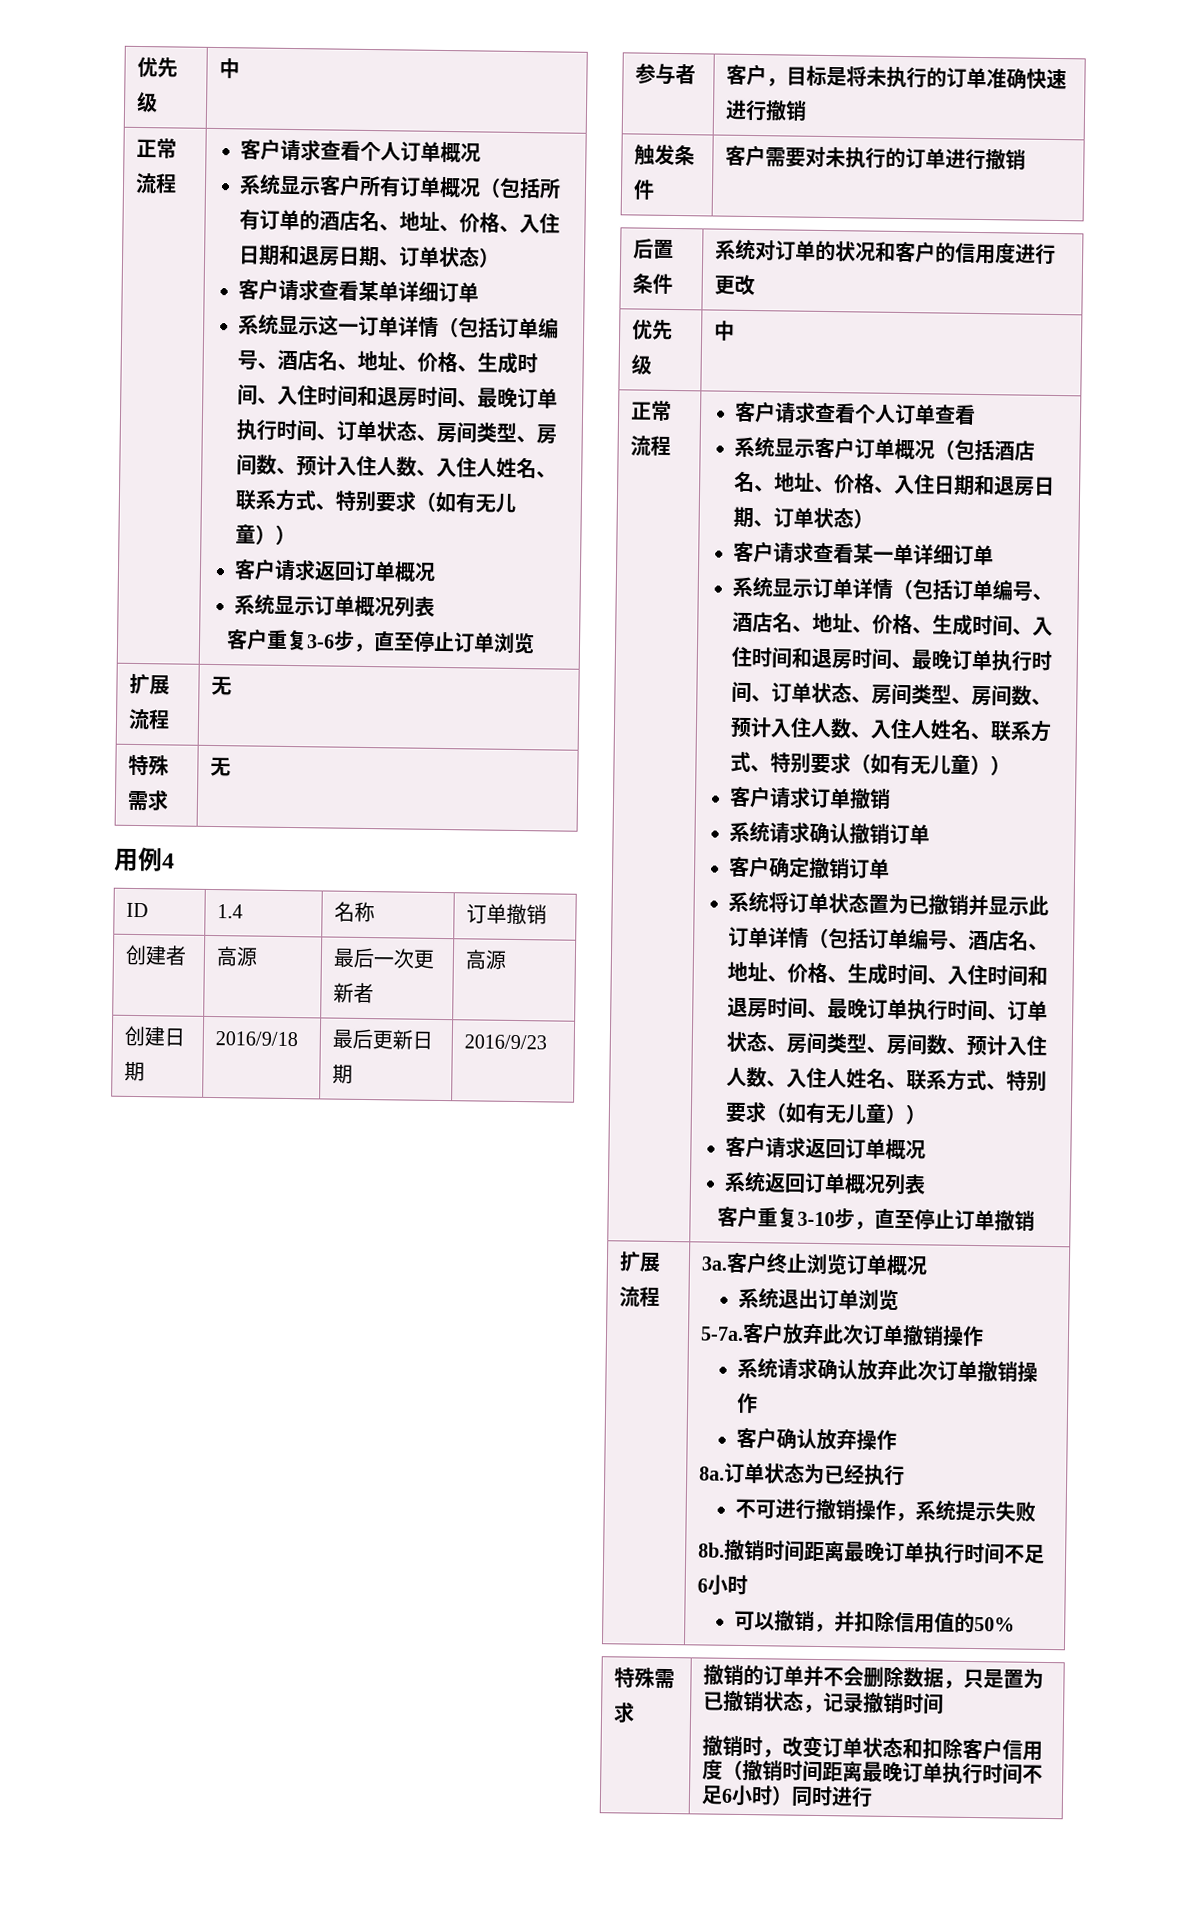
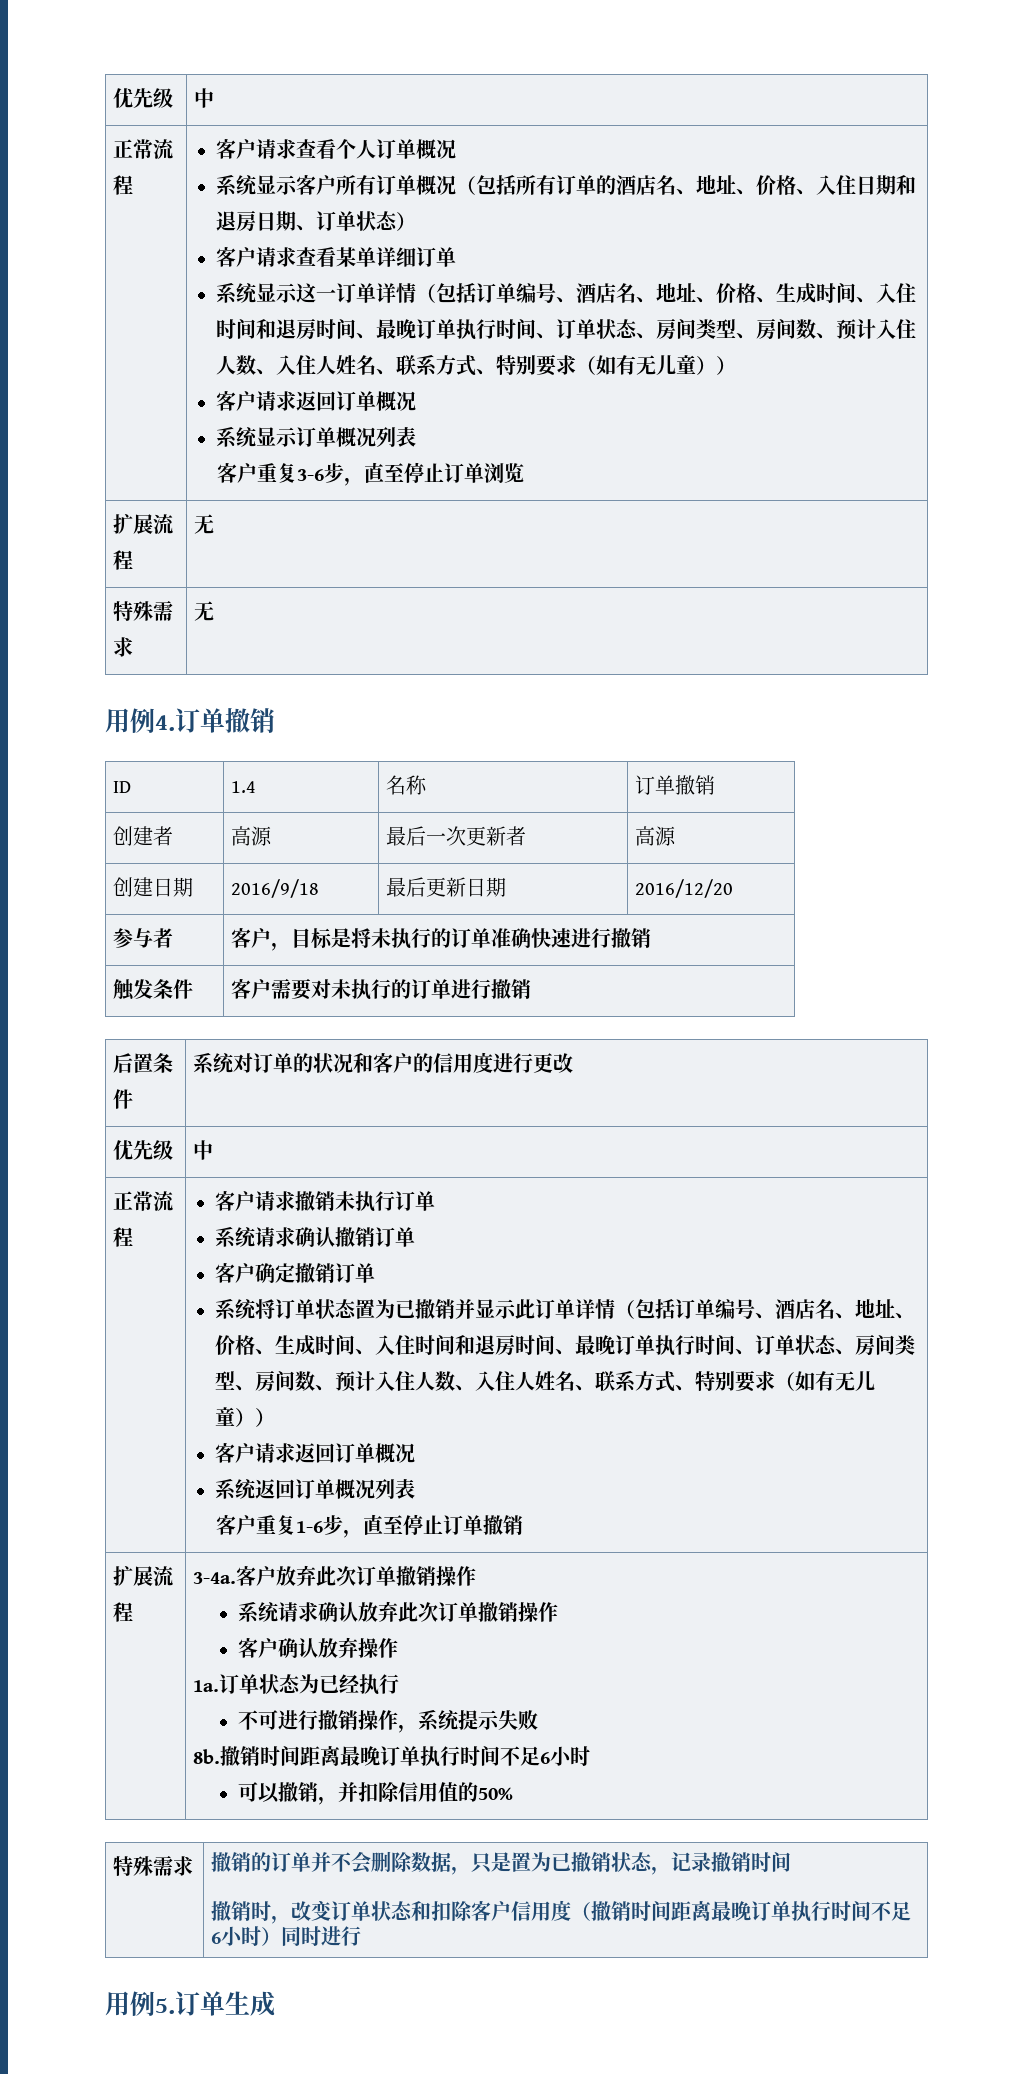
[162,853,175,869] 4 -> [155,708,275,733] 4.订单撤销
[463,1034,547,1050] 2016/9/23 -> [635,879,734,898] 2016/12/20
[813,402,976,425] [733,436,1035,461] [733,471,1055,496] [732,506,874,529] [732,541,994,566] [731,576,1053,602] [731,611,1053,637] [730,646,1052,672] [730,681,1052,707] [729,716,1052,742] [729,751,1011,776] [728,786,891,810] 查看个人订单查看 // 系统显示客户订单概况（包括酒店名、地址、价格、入住日期和退房日期、订单状态） // 客户请求查看某一单详细订单 // 系统显示订单详情（包括订单编号、酒店名、地址、价格、生成时间、入住时间和退房时间、最晚订单执行时间、订单状态、房间类型、房间数、预计入住人数、入住人姓名、联系方式、特别要求（如有无儿童）） // 客户请求订单撤销 -> [295,1191,436,1212] 撤销未执行订单
[796,1211,835,1227] 3-10 -> [296,1521,324,1533] 1-6
[700,1252,928,1277] [737,1287,899,1311] [699,1326,744,1341] 3a.客户终止浏览订单概况 // 系统退出订单浏览 // 5-7a. -> [193,1572,237,1584] 3-4a.
[698,1466,725,1481] 8a. -> [193,1680,220,1692] 1a.
(873, 1797) none -> [105,1991,275,2016] // 用例5.订单生成

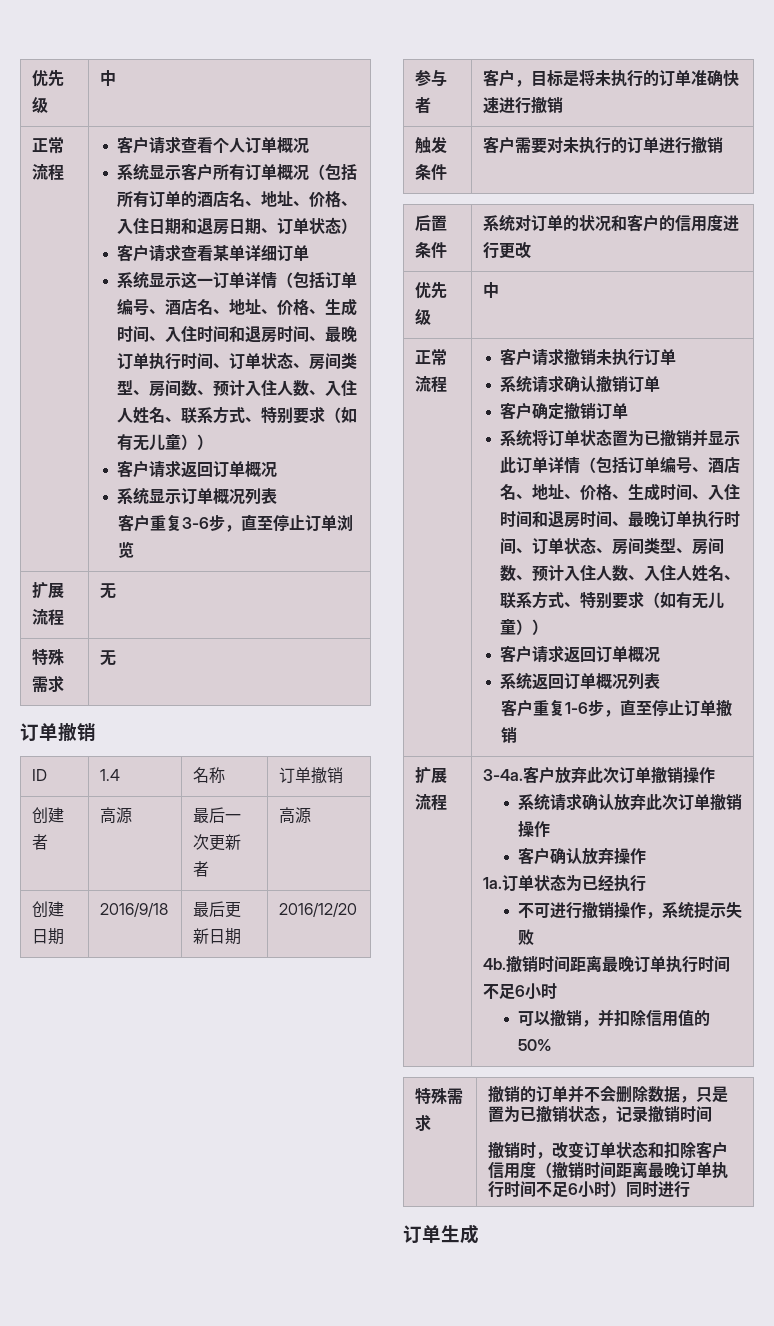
[105,708,175,733] 用例4. -> (116, 658) none
[193,1749,221,1764] 8b. -> [482,958,506,970] 4b.
[105,1991,175,2016] 用例5. -> (690, 1189) none

